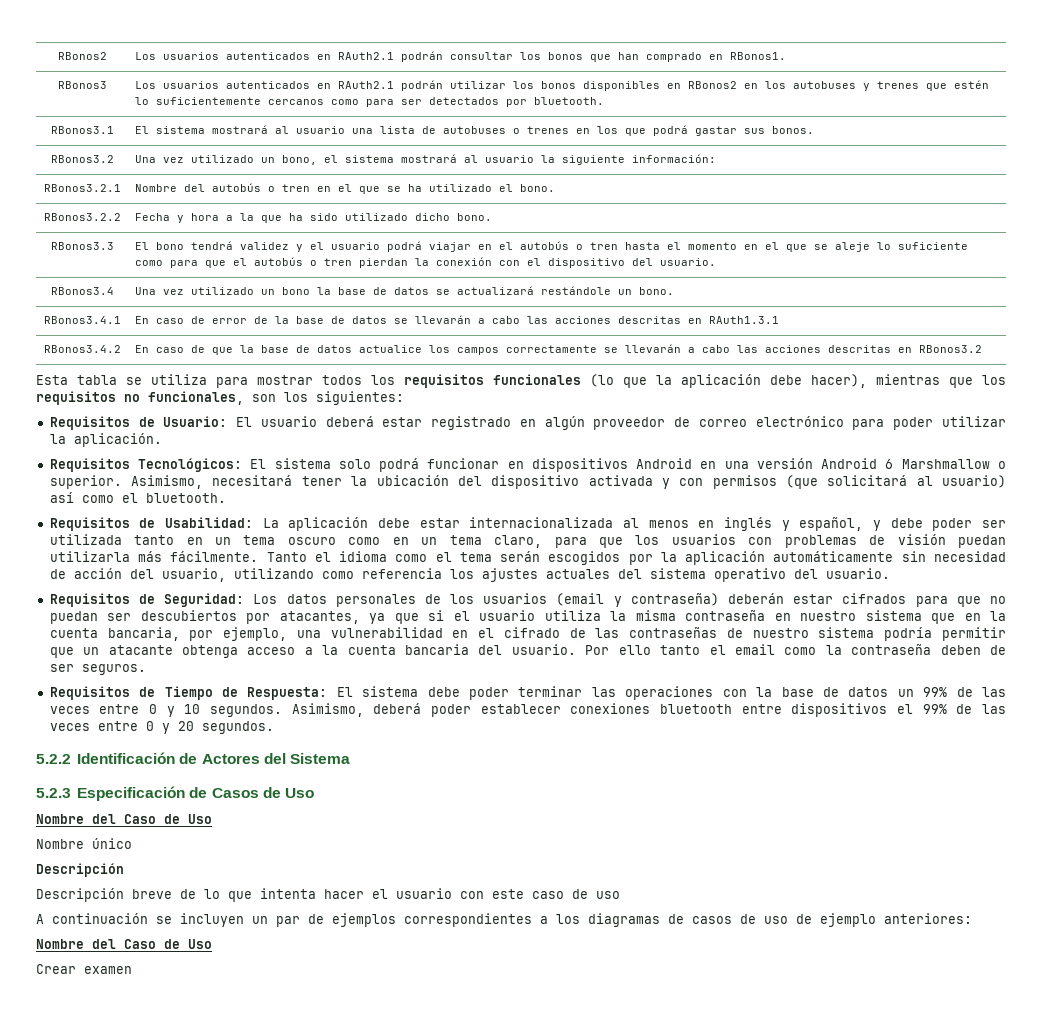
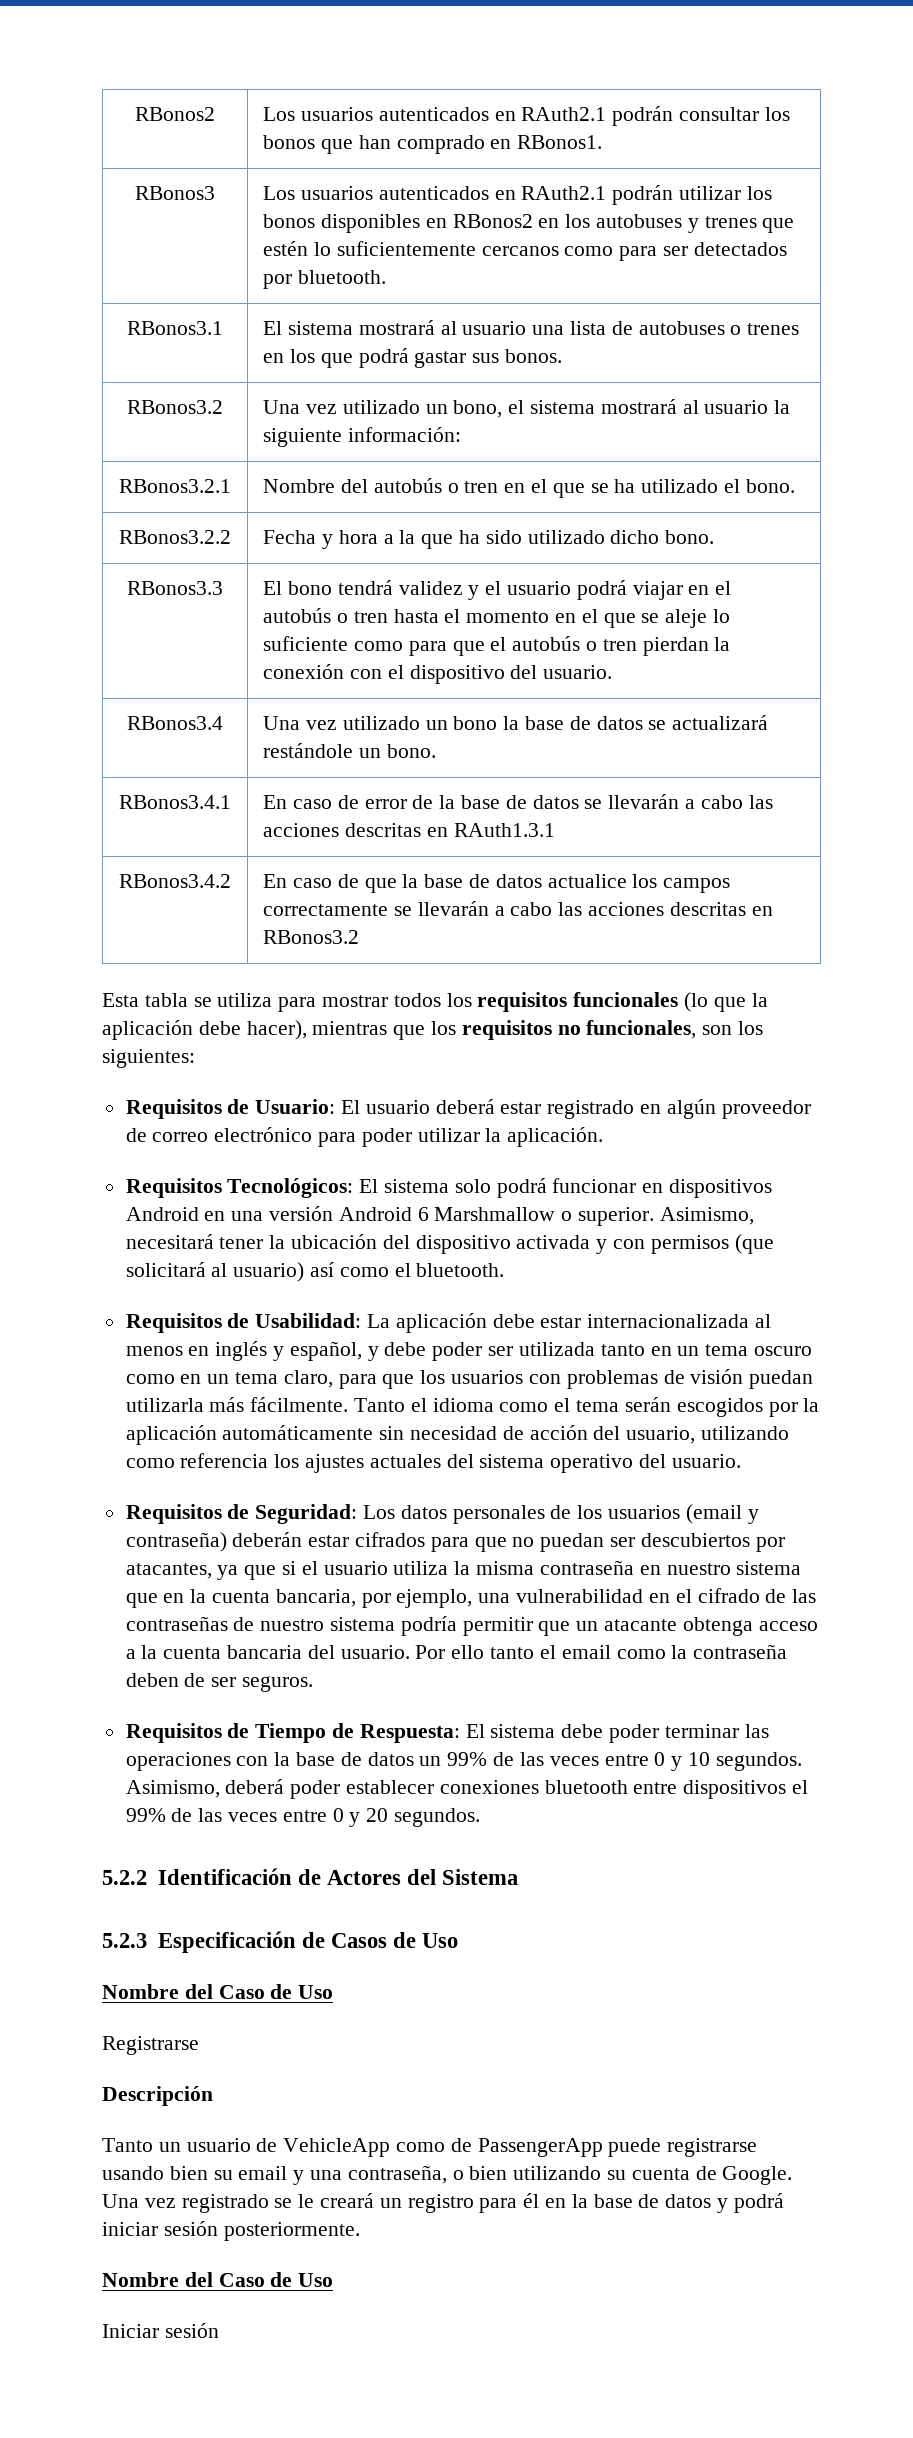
[36,838,132,849] Nombre único -> [102,2036,199,2055] Registrarse
[36,888,620,902] [36,913,972,927] [36,939,212,949] [36,964,132,974] Descripción breve de lo que intenta hacer el usuario con este caso de uso // A continuación se incluyen un par de ejemplos correspondientes a los diagramas de casos de uso de ejemplo anteriores: // Nombre del Caso de Uso // Crear examen -> [102,2138,758,2157] [102,2165,793,2185] [102,2193,784,2213] [102,2221,360,2241] [102,2272,334,2287] [102,2323,219,2338] Tanto un usuario de VehicleApp como de PassengerApp puede registrarse usando bien su email y una contraseña, o bien utilizando su cuenta de Google. Una vez registrado se le creará un registro para él en la base de datos y podrá iniciar sesión posteriormente. // Nombre del Caso de Uso // Iniciar sesión

